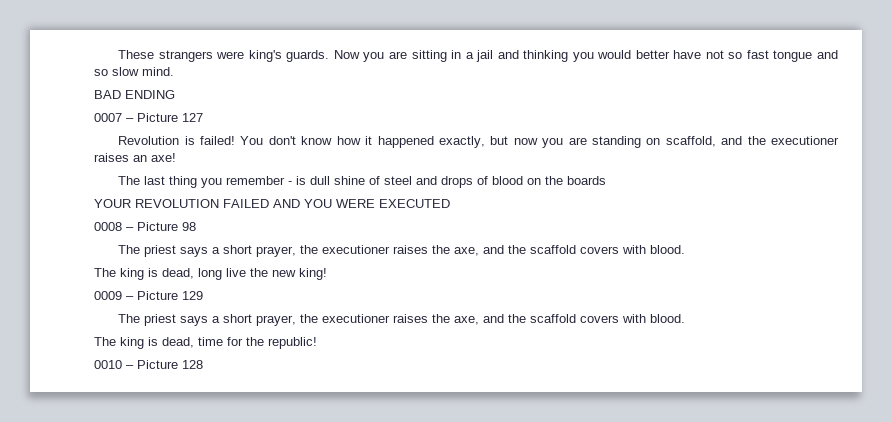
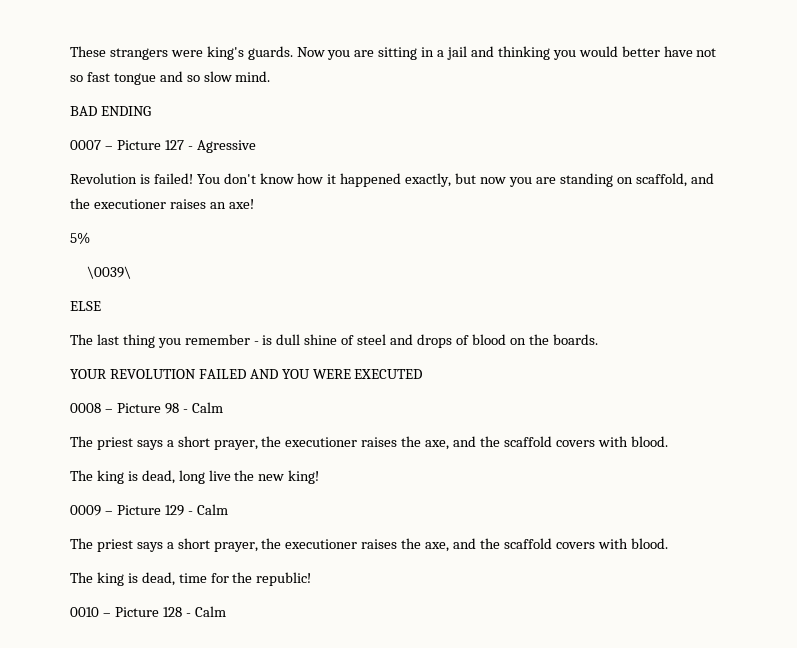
(203, 117) none -> [187,140,256,153] - Agressive
(176, 157) none -> [70,232,90,244] [87,266,132,279] [70,301,101,311] // 5% // \0039\ // ELSE
[567,176,607,185] boards -> [552,334,598,345] boards.
(196, 226) none -> [182,402,223,413] - Calm
(203, 295) none -> [187,504,228,515] - Calm
(203, 364) none -> [185,606,226,617] - Calm

